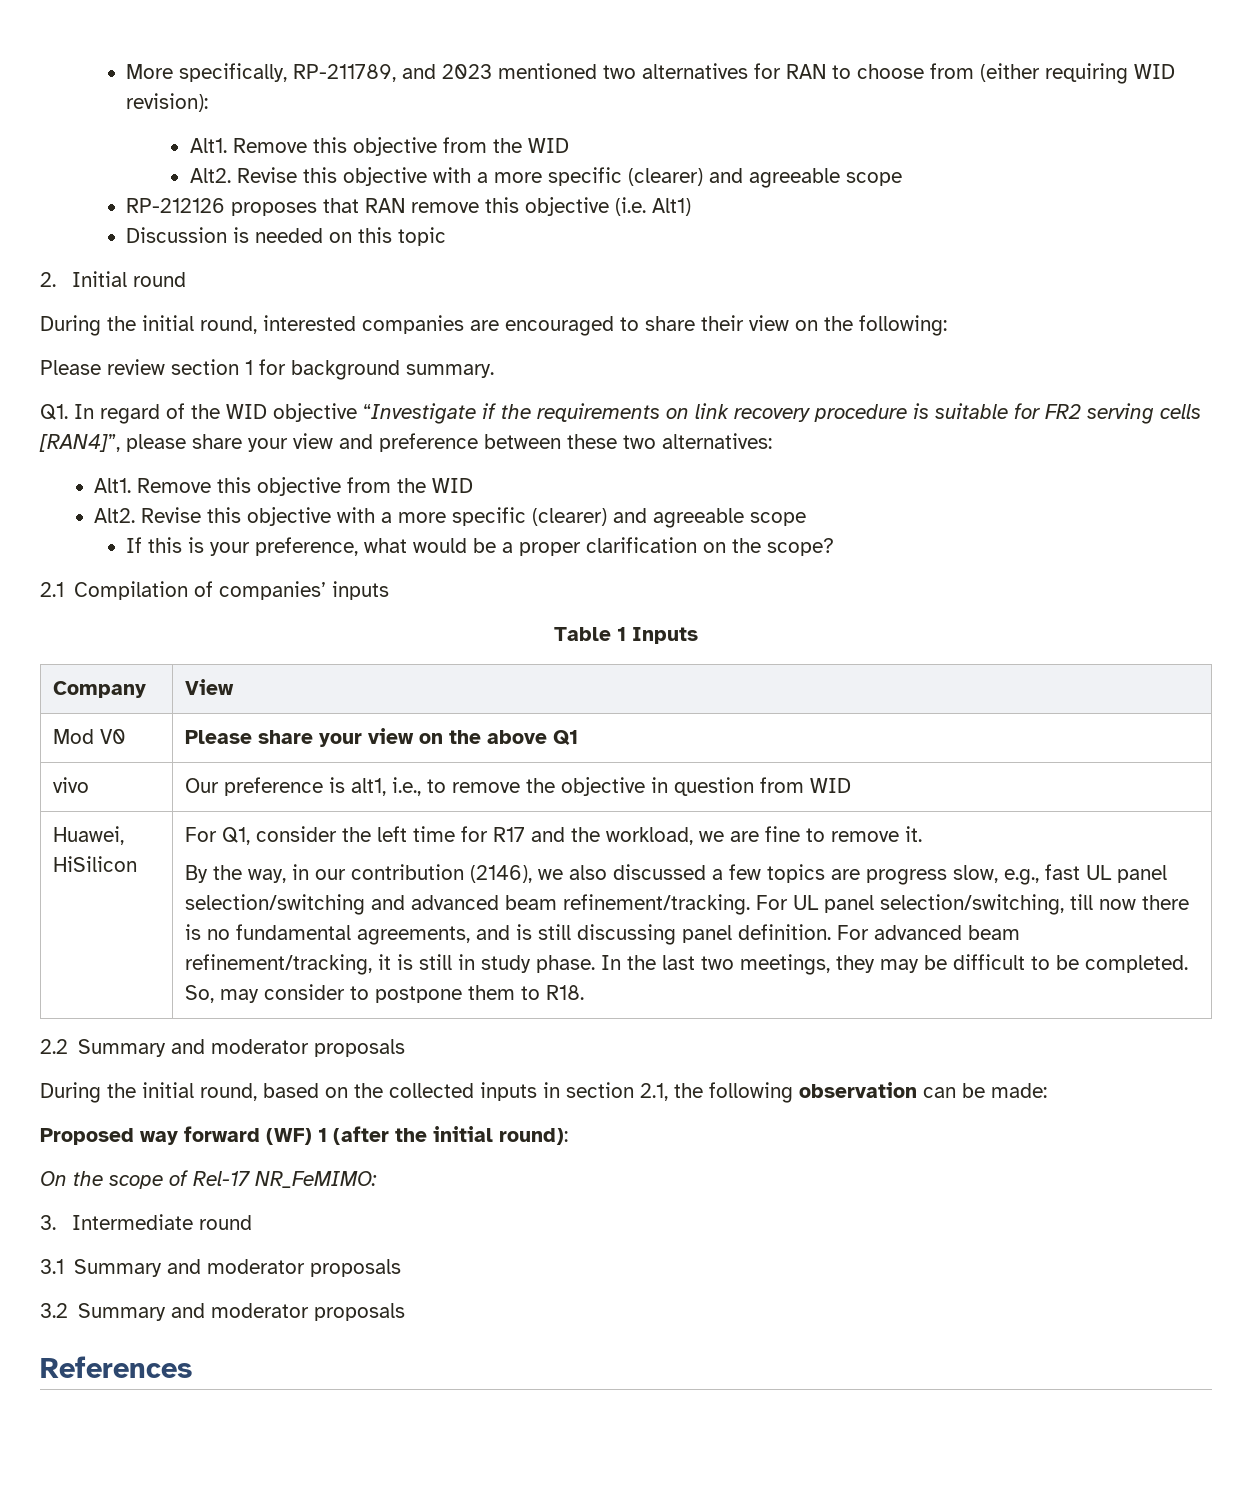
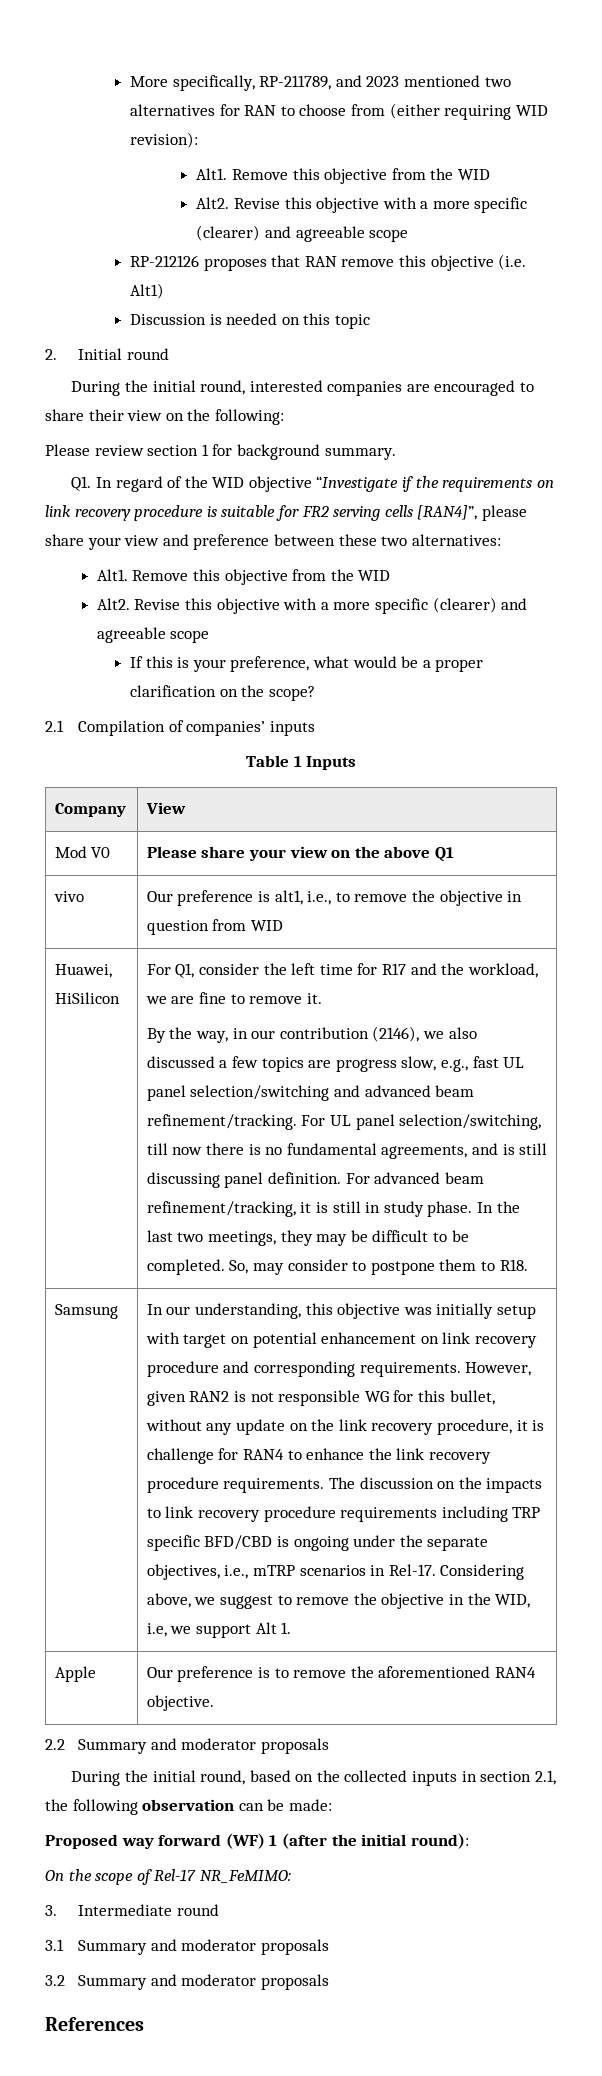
(585, 992) none -> [54,1304,118,1319] [146,1303,536,1319] [145,1332,537,1348] [146,1361,532,1377] [146,1390,495,1406] [145,1419,545,1435] [146,1448,491,1464] [146,1477,543,1493] [146,1506,541,1522] [146,1535,489,1551] [146,1564,525,1580] [146,1593,531,1609] [146,1622,292,1638] [54,1666,96,1682] [146,1666,536,1682] [146,1695,214,1711] // Samsung | In our understanding, this objective was initially setup with target on potential enhancement on link recovery procedure and corresponding requirements. However, given RAN2 is not responsible WG for this bullet, without any update on the link recovery procedure, it is challenge for RAN4 to enhance the link recovery procedure requirements. The discussion on the impacts to link recovery procedure requirements including TRP specific BFD/CBD is ongoing under the separate objectives, i.e., mTRP scenarios in Rel-17. Considering above, we suggest to remove the objective in the WID, i.e, we support Alt 1. // Apple | Our preference is to remove the aforementioned RAN4 objective.

